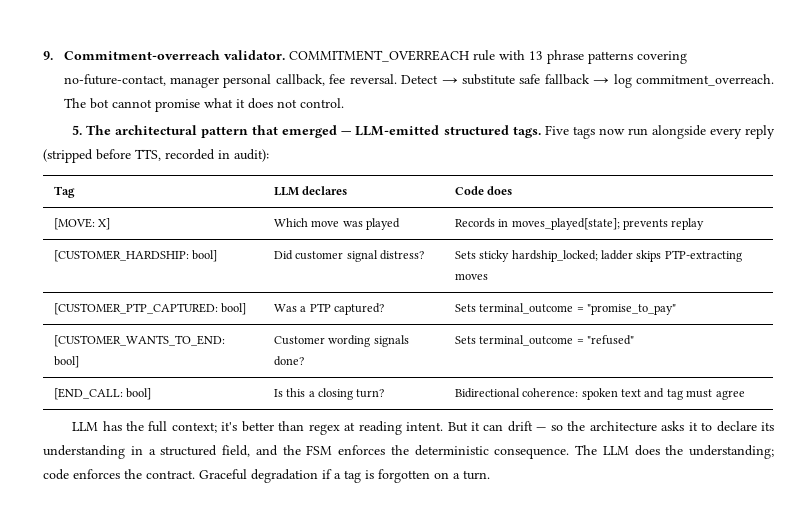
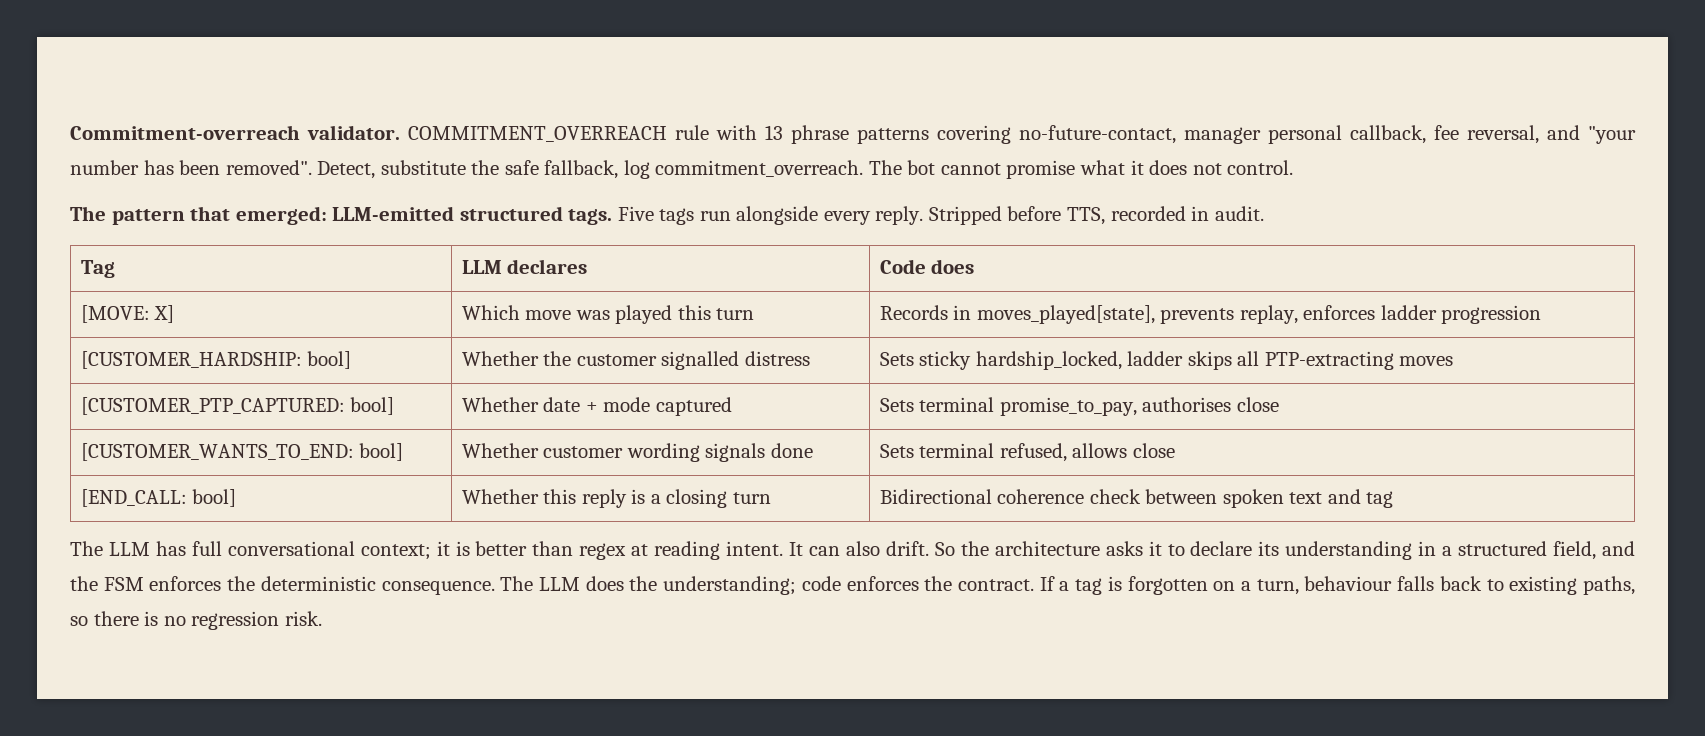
[43,51,53,60] 9. -> (70, 132) none
[349,74,610,85] reversal. Detect → substitute safe fallback → -> [1467,125,1636,144] [70,160,619,179] reversal, and "your number has been removed". Detect, substitute the safe fallback,
[72,125,352,138] 5. The architectural pattern that emerged — -> [70,206,327,225] The pattern that emerged:
[598,128,625,135] now -> (695, 216) none
[745,125,776,139] [43,149,93,163] reply (stripped -> [875,206,1002,225] reply. Stripped
[234,149,269,162] audit): -> [1214,206,1264,221] audit.
(401, 224) none -> [677,305,755,320] this turn
[511,218,705,230] [53,250,218,262] [273,250,425,262] moves_played[state]; prevents replay // [CUSTOMER_HARDSHIP: bool] | Did customer signal distress? -> [976,305,1542,324] [80,351,352,369] [461,351,810,370] moves_played[state], prevents replay, enforces ladder progression // [CUSTOMER_HARDSHIP: bool] | Whether the customer signalled distress
[511,250,598,262] hardship_locked; -> [975,351,1122,370] hardship_locked,
(662, 256) none -> [1237,351,1260,366] all
[273,303,385,315] [454,303,677,315] Was a PTP captured? | Sets terminal_outcome = "promise_to_pay" -> [461,397,732,416] [879,397,1279,416] Whether date + mode captured | Sets terminal promise_to_pay, authorises close
[273,336,325,345] Customer -> [461,443,624,458] Whether customer
[273,356,304,366] [454,335,635,346] [53,388,152,400] [273,388,306,397] done? | Sets terminal_outcome = "refused" // [END_CALL: bool] | Is this -> [770,443,813,458] [879,443,1175,462] [80,489,237,507] [461,489,646,508] done | Sets terminal refused, allows close // [END_CALL: bool] | Whether this reply is
[356,389,385,398] turn? -> [732,492,771,504] turn
[522,388,579,397] coherence: -> [997,489,1218,504] coherence check between
[686,389,745,400] [72,421,238,433] must agree // LLM has the full context; it's -> [70,541,470,560] // The LLM has full conversational context; it is
[447,421,563,432] But it can drift — so -> [789,541,955,556] It can also drift. So
[199,469,332,483] Graceful degradation if -> [1039,576,1055,591] If
[463,470,490,480] turn. -> [1256,576,1636,595] [70,611,322,630] turn, behaviour falls back to existing paths, so there is no regression risk.

